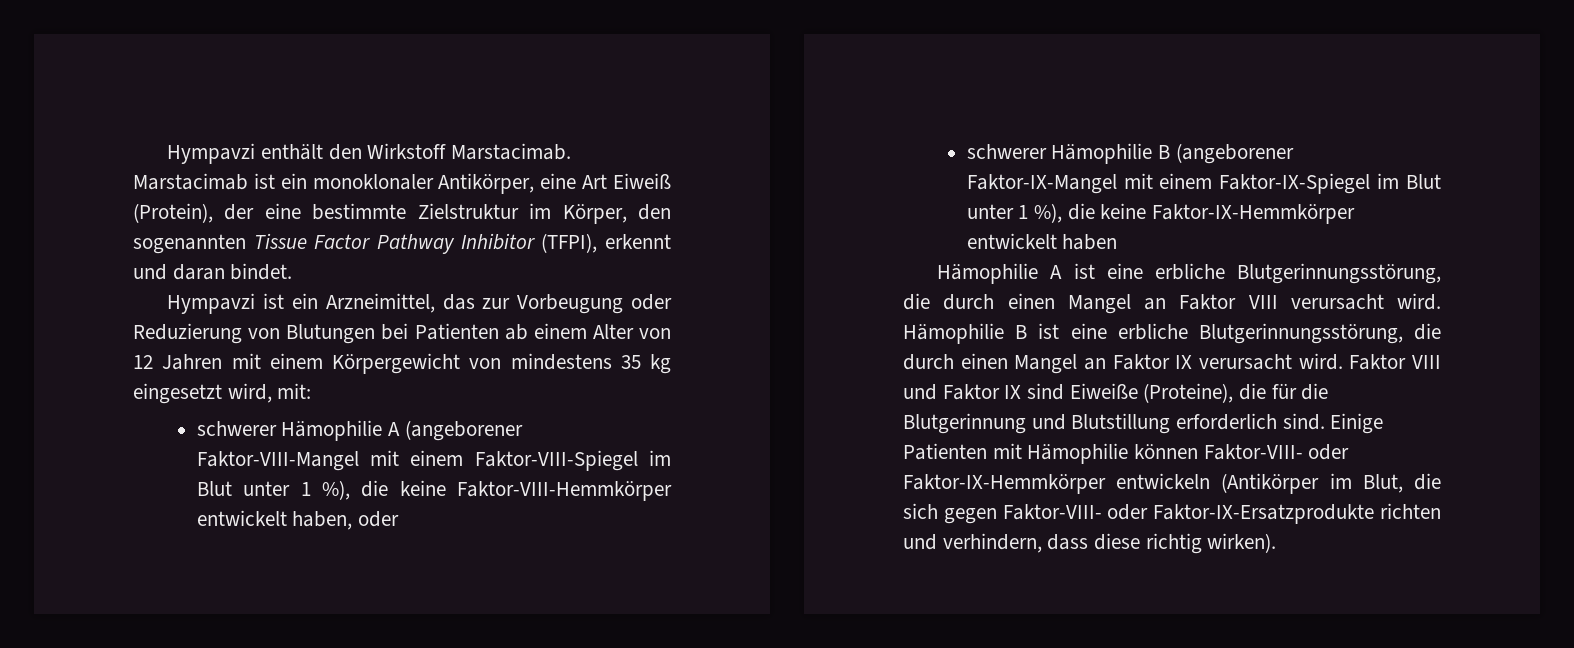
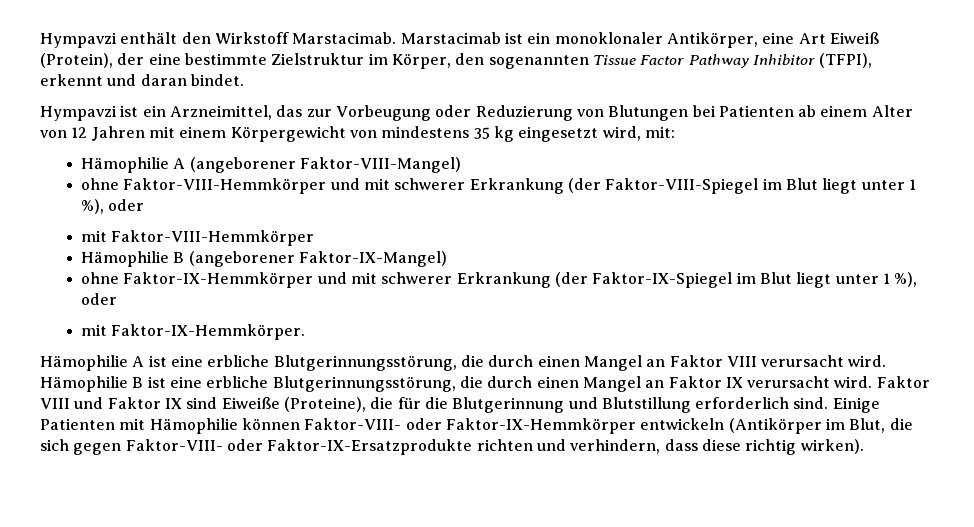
[196,421,277,436] schwerer -> (675, 132) none
[196,450,464,471] Faktor-VIII-Mangel mit einem -> [300,157,462,173] [81,178,601,194] Faktor-VIII-Mangel) // ohne Faktor-VIII-Hemmkörper und mit schwerer Erkrankung (der
[243,480,672,501] [196,510,400,530] [966,144,1047,159] unter 1 %), die keine Faktor-VIII-Hemmkörper entwickelt haben, oder // schwerer -> [822,178,916,194] [81,199,145,214] [81,230,315,246] liegt unter 1 %), oder // mit Faktor-VIII-Hemmkörper //
[966,173,1213,194] Faktor-IX-Mangel mit einem -> [299,251,448,267] [81,272,588,288] Faktor-IX-Mangel) // ohne Faktor-IX-Hemmkörper und mit schwerer Erkrankung (der
[966,203,1356,224] [966,233,1118,250] unter 1 %), die keine Faktor-IX-Hemmkörper entwickelt haben -> [796,272,918,288] [81,293,118,305] [81,324,306,340] liegt unter 1 %), oder // mit Faktor-IX-Hemmkörper.

